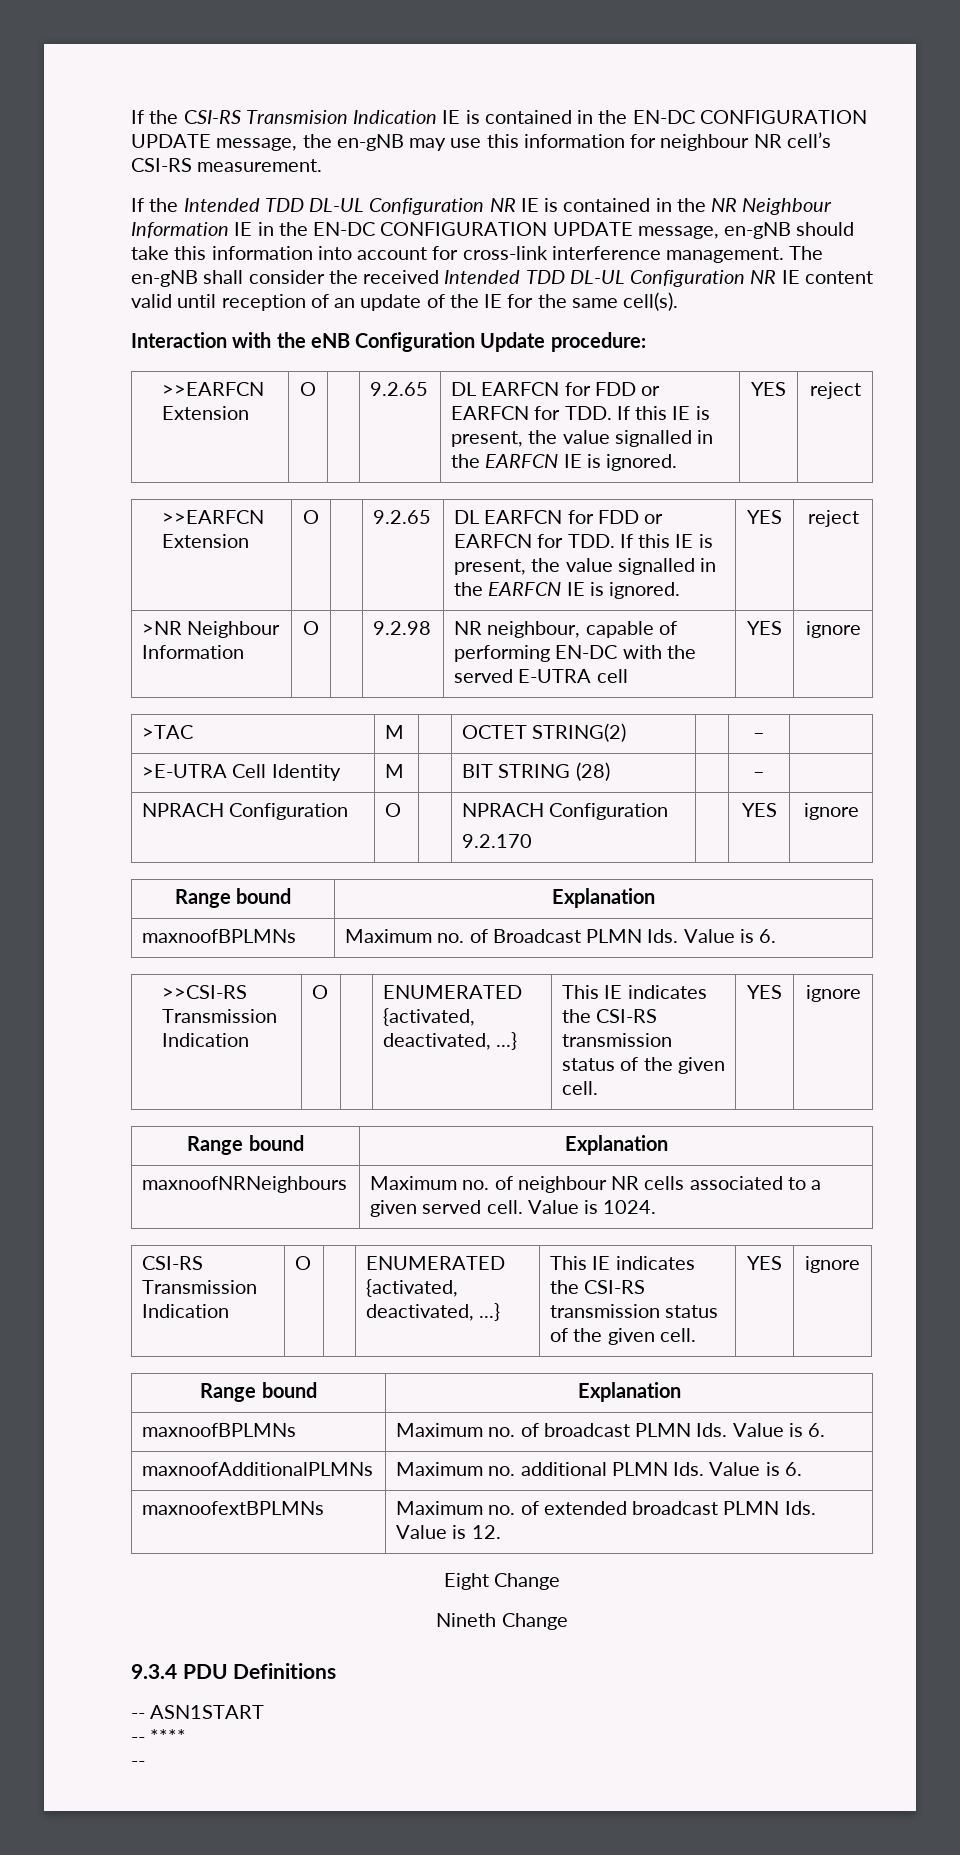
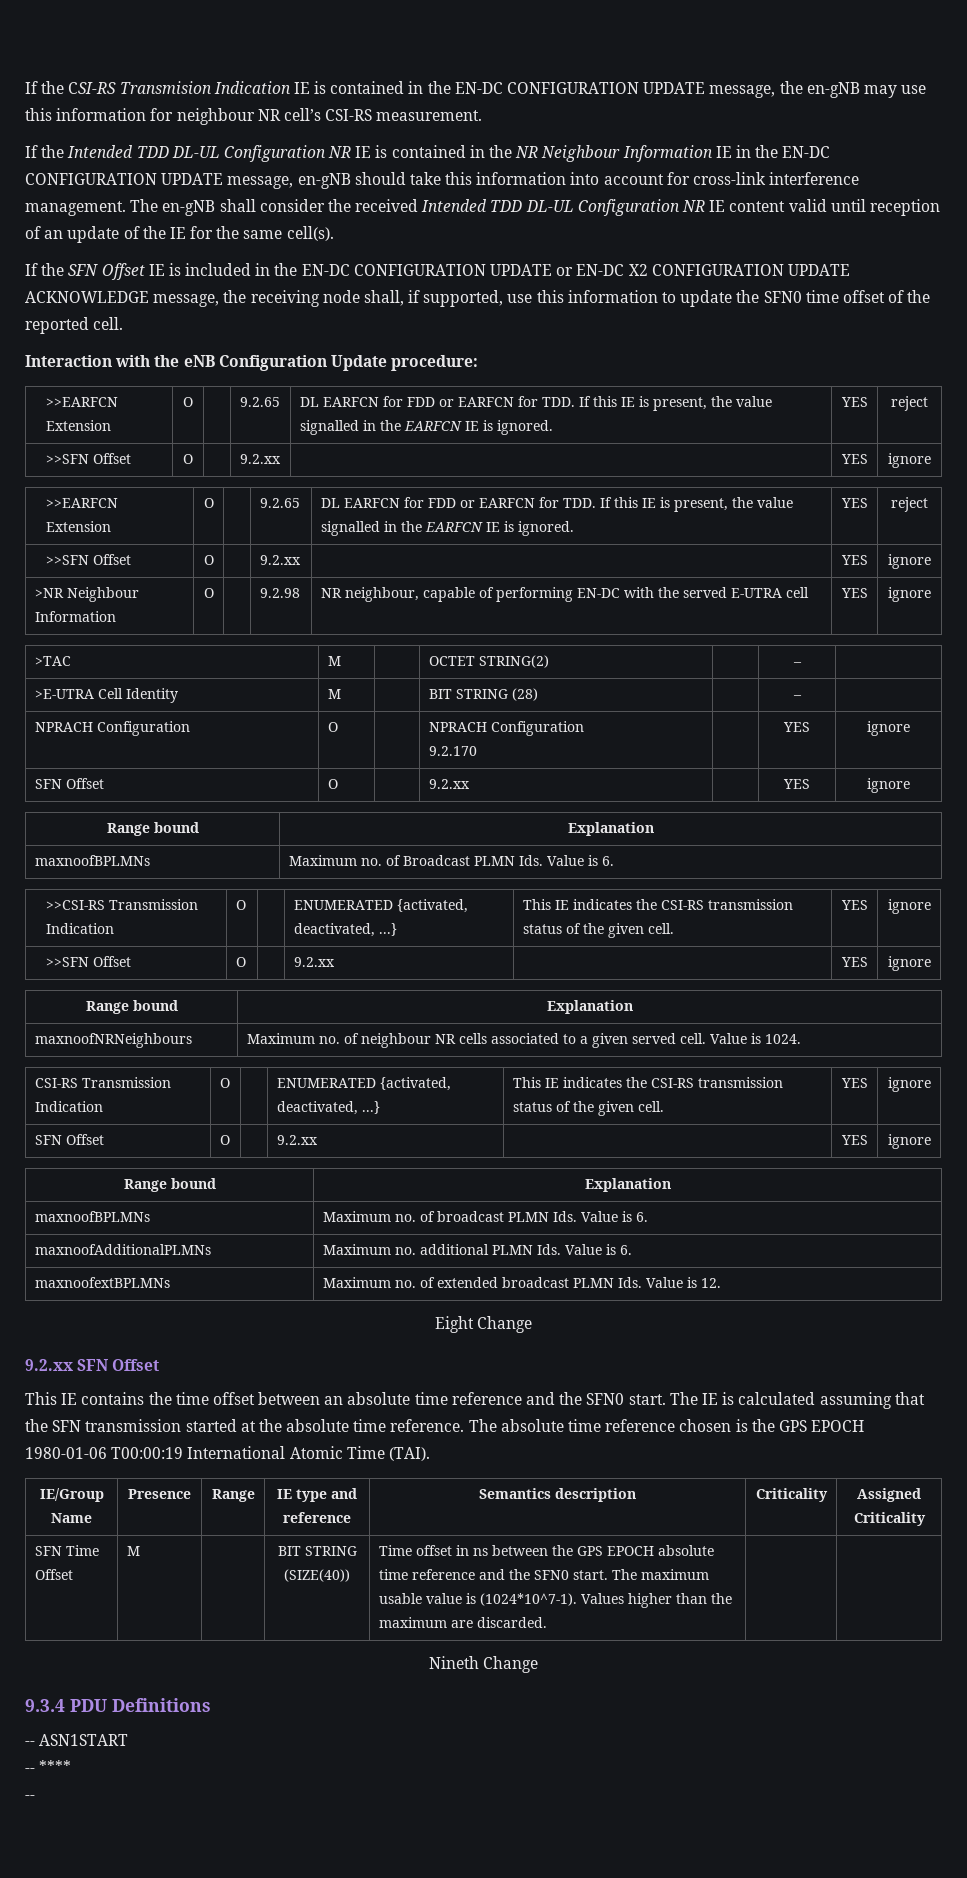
(679, 301) none -> [25,263,850,280] [25,290,931,307] [25,317,124,334] // If the SFN Offset IE is included in the EN-DC CONFIGURATION UPDATE or EN-DC X2 CONFIGURATION UPDATE ACKNOWLEDGE message, the receiving node shall, if supported, use this information to update the SFN0 time offset of the reported cell.
(861, 390) none -> [45,453,131,464] [183,454,193,464] [239,454,281,464] [840,454,868,464] [888,453,931,468] // >>SFN Offset | O | | 9.2.xx | | YES | ignore
(859, 518) none -> [45,554,131,565] [203,555,214,565] [259,555,301,565] [840,555,868,565] [888,554,931,569] // >>SFN Offset | O | | 9.2.xx | | YES | ignore
(859, 811) none -> [34,778,104,789] [327,779,338,789] [428,779,470,789] [783,779,810,789] [867,778,910,793] // SFN Offset | O | | 9.2.xx | | YES | ignore
(861, 993) none -> [45,956,131,967] [235,957,246,967] [293,957,335,967] [840,957,868,967] [887,956,931,971] // >>SFN Offset | O | | 9.2.xx | | YES | ignore
(860, 1264) none -> [34,1134,104,1145] [219,1135,230,1145] [276,1135,318,1145] [840,1135,868,1145] [887,1134,931,1149] // SFN Offset | O | | 9.2.xx | | YES | ignore
(561, 1581) none -> [25,1359,160,1371] [25,1392,925,1409] [25,1419,865,1432] [25,1446,430,1461] [39,1488,104,1502] [51,1513,92,1523] [128,1489,191,1499] [211,1489,255,1502] [277,1488,357,1502] [283,1512,351,1523] [478,1488,636,1502] [755,1488,828,1502] [857,1488,921,1502] [853,1512,926,1526] [34,1545,99,1556] [34,1569,73,1580] [126,1546,140,1556] [277,1546,357,1556] [284,1569,350,1582] [378,1545,714,1556] [378,1569,709,1580] [378,1593,732,1608] [378,1617,547,1628] // 9.2.xx SFN Offset // This IE contains the time offset between an absolute time reference and the SFN0 start. The IE is calculated assuming that the SFN transmission started at the absolute time reference. The absolute time reference chosen is the GPS EPOCH 1980-01-06 T00:00:19 International Atomic Time (TAI). // IE/Group Name | Presence | Range | IE type and reference | Semantics description | Criticality | Assigned Criticality // SFN Time Offset | M | | BIT STRING (SIZE(40)) | Time offset in ns between the GPS EPOCH absolute time reference and the SFN0 start. The maximum usable value is (1024*10^7-1). Values higher than the maximum are discarded. | |

